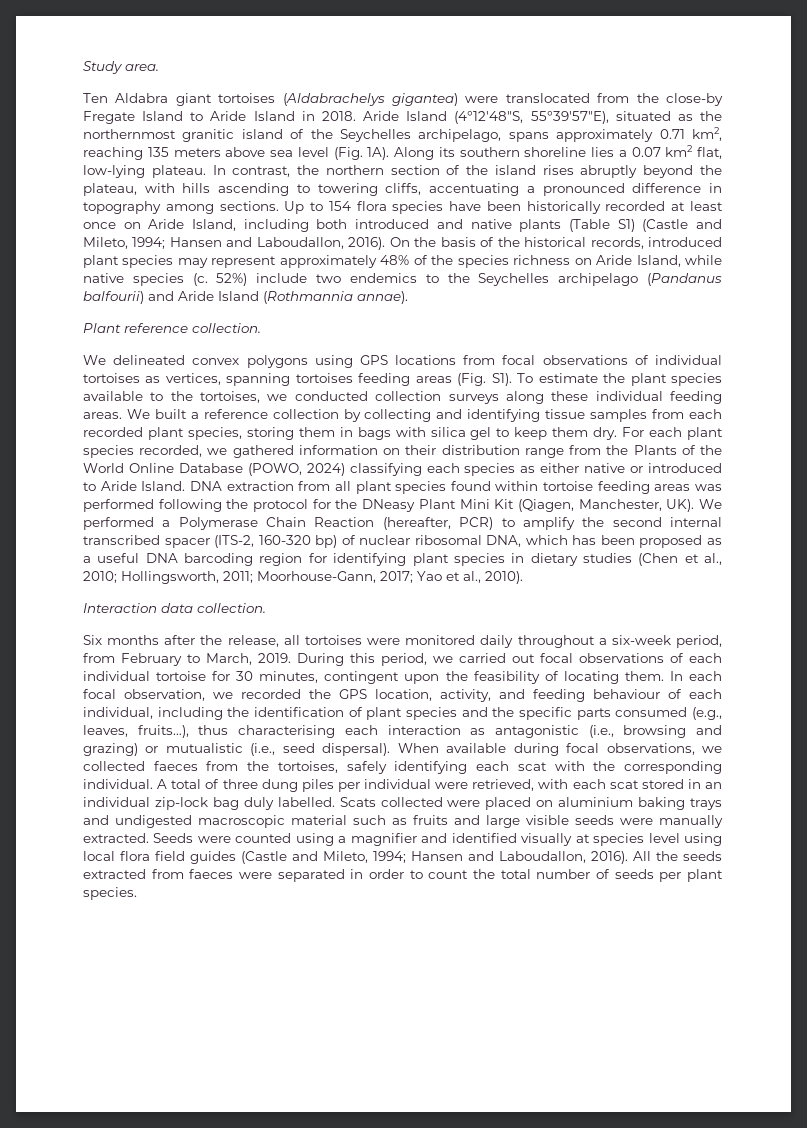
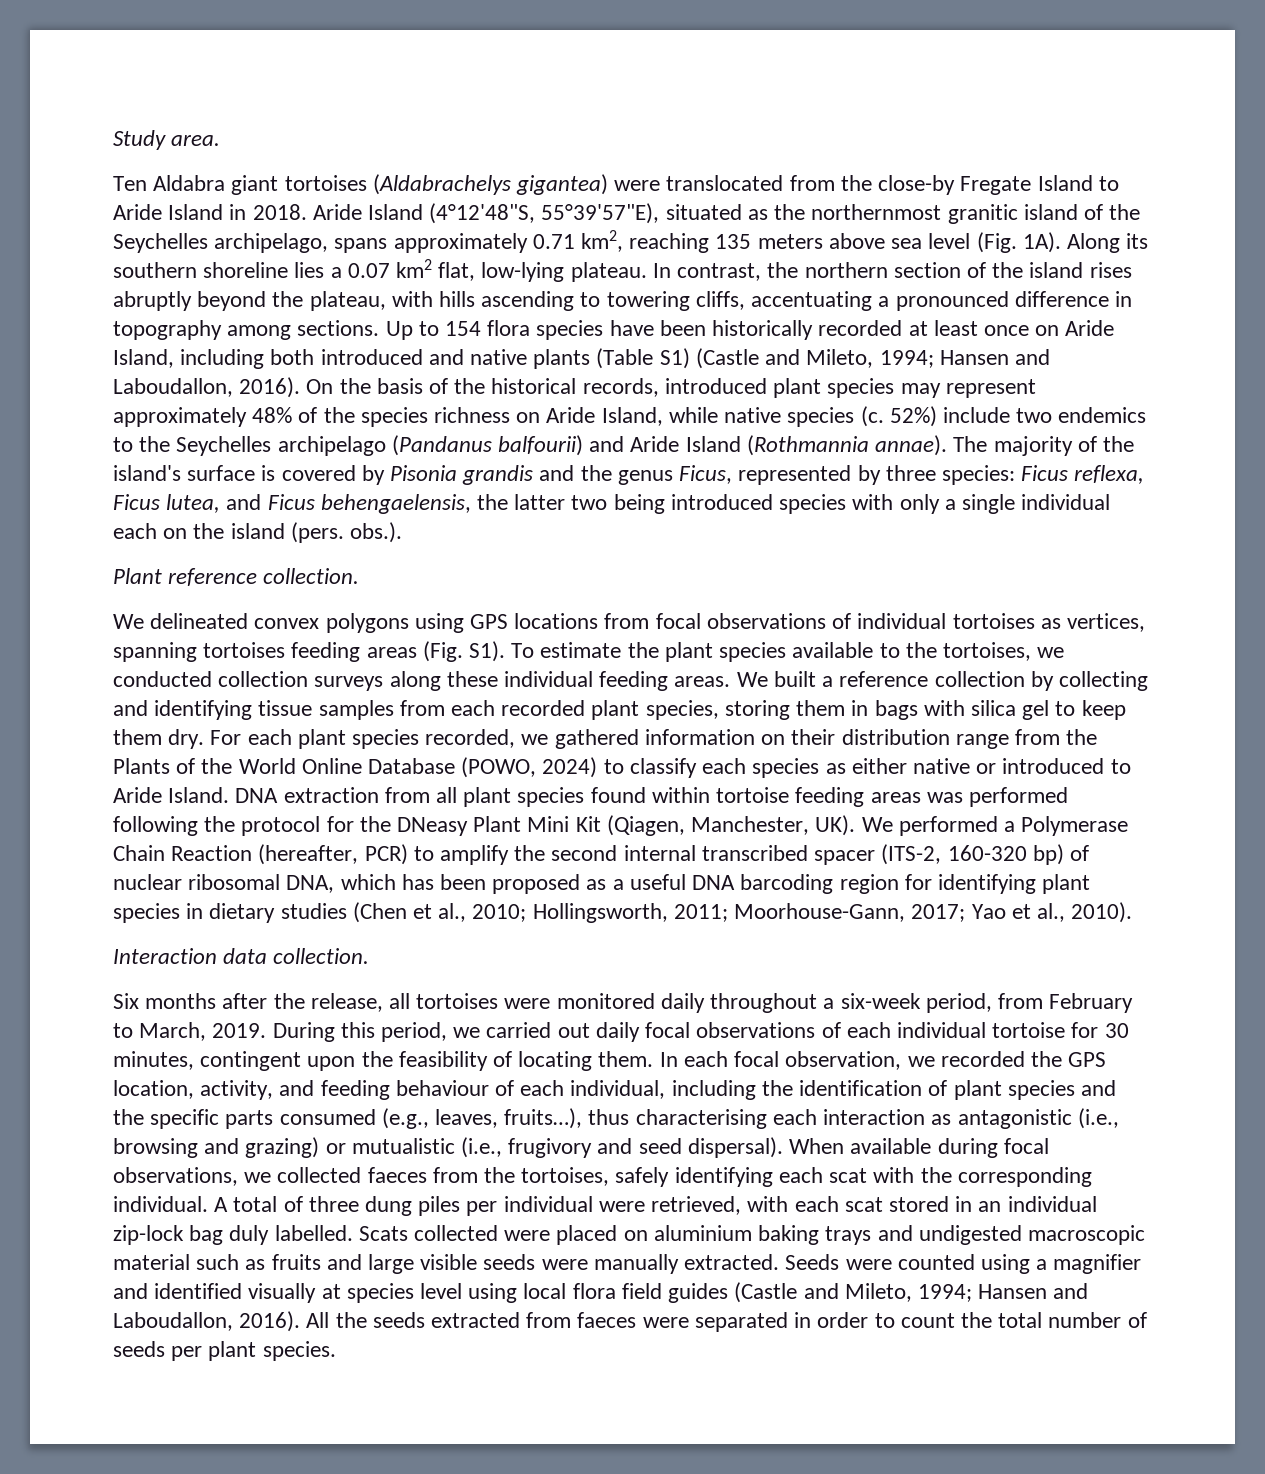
(408, 297) none -> [953,436,1134,456] [113,465,1145,485] [113,494,1111,514] [113,522,403,543] The majority of the island's surface is covered by Pisonia grandis and the genus Ficus, represented by three species: Ficus reflexa, Ficus lutea, and Ficus behengaelensis, the latter two being introduced species with only a single individual each on the island (pers. obs.).
[349,463,422,476] classifying -> [603,758,697,778] to classify
(535, 658) none -> [595,1022,640,1042] daily
(276, 749) none -> [508,1138,633,1158] frugivory and

